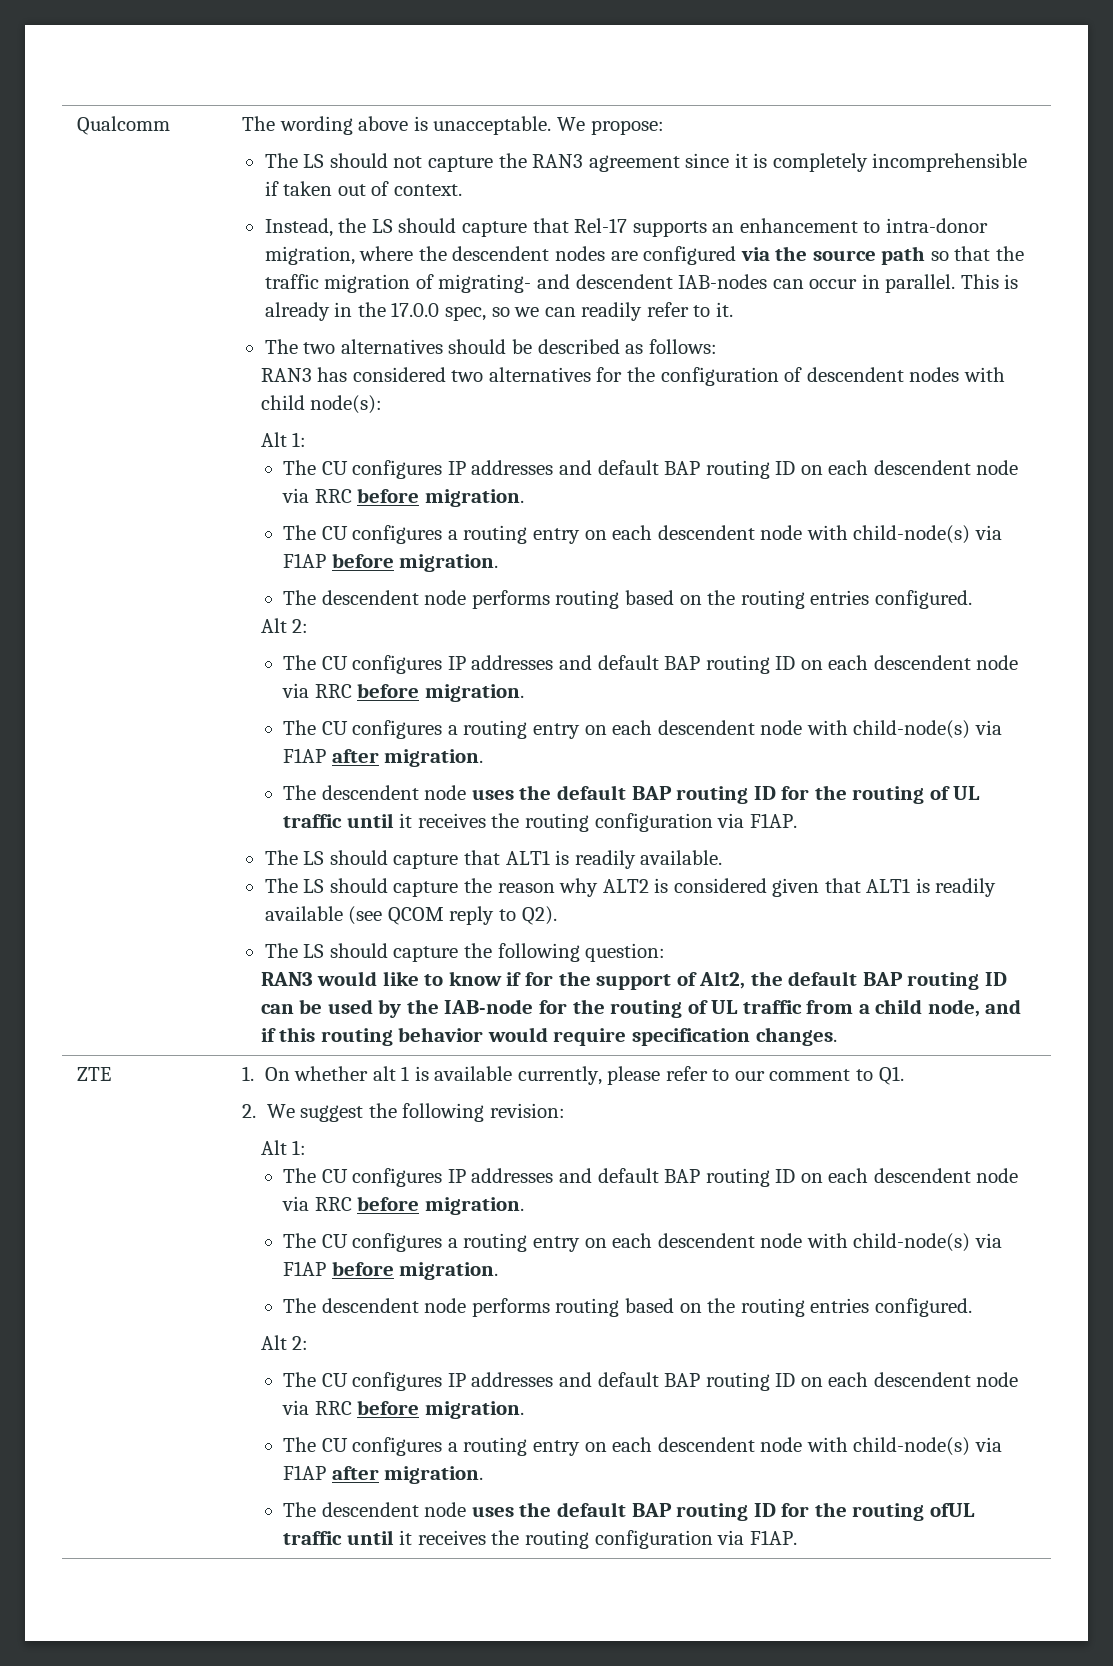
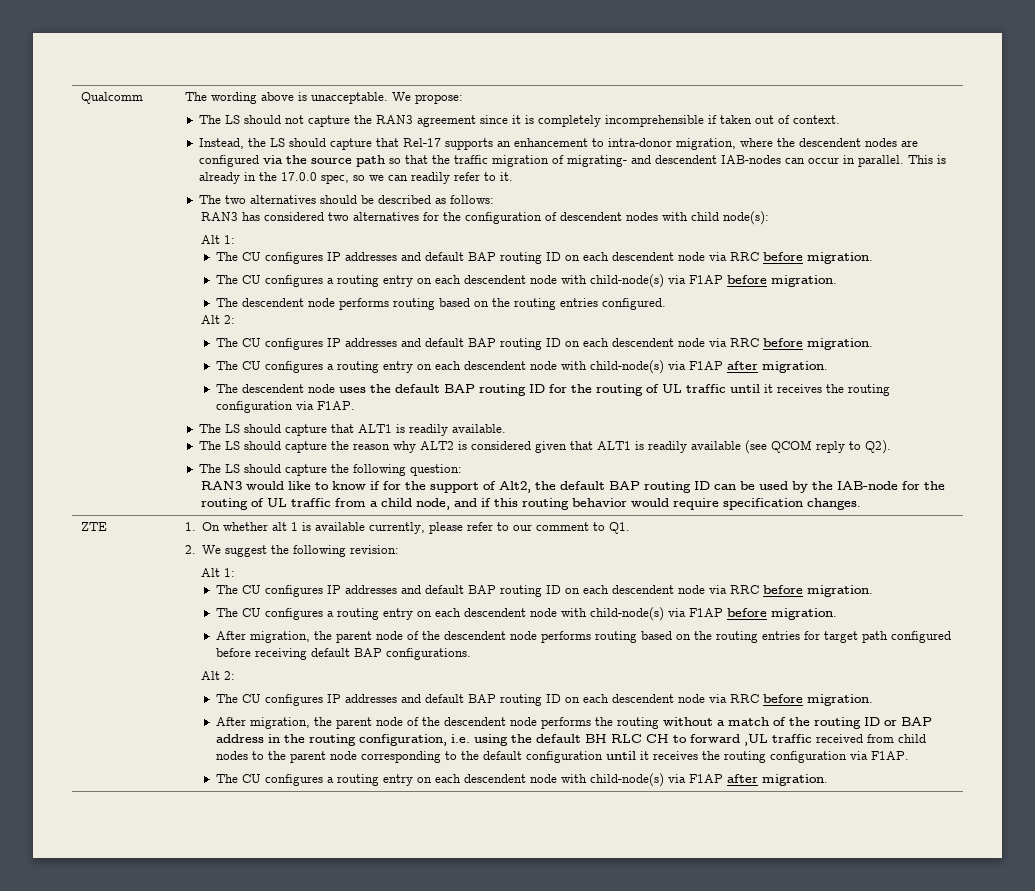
[283,1298,972,1317] The descendent node performs routing based on the routing entries configured. -> [215,631,951,643] [215,648,471,660] After migration, the parent node of the descendent node performs routing based on the routing entries for target path configured before receiving default BAP configurations.
(524, 1410) none -> [215,717,932,729] [215,734,926,746] [215,751,909,763] // After migration, the parent node of the descendent node performs the routing without a match of the routing ID or BAP address in the routing configuration, i.e. using the default BH RLC CH to forward ,UL traffic received from child nodes to the parent node corresponding to the default configuration until it receives the routing configuration via F1AP.
[283,1502,975,1521] [283,1530,797,1549] // The descendent node uses the default BAP routing ID for the routing ofUL traffic until it receives the routing configuration via F1AP. -> (828, 780) none

